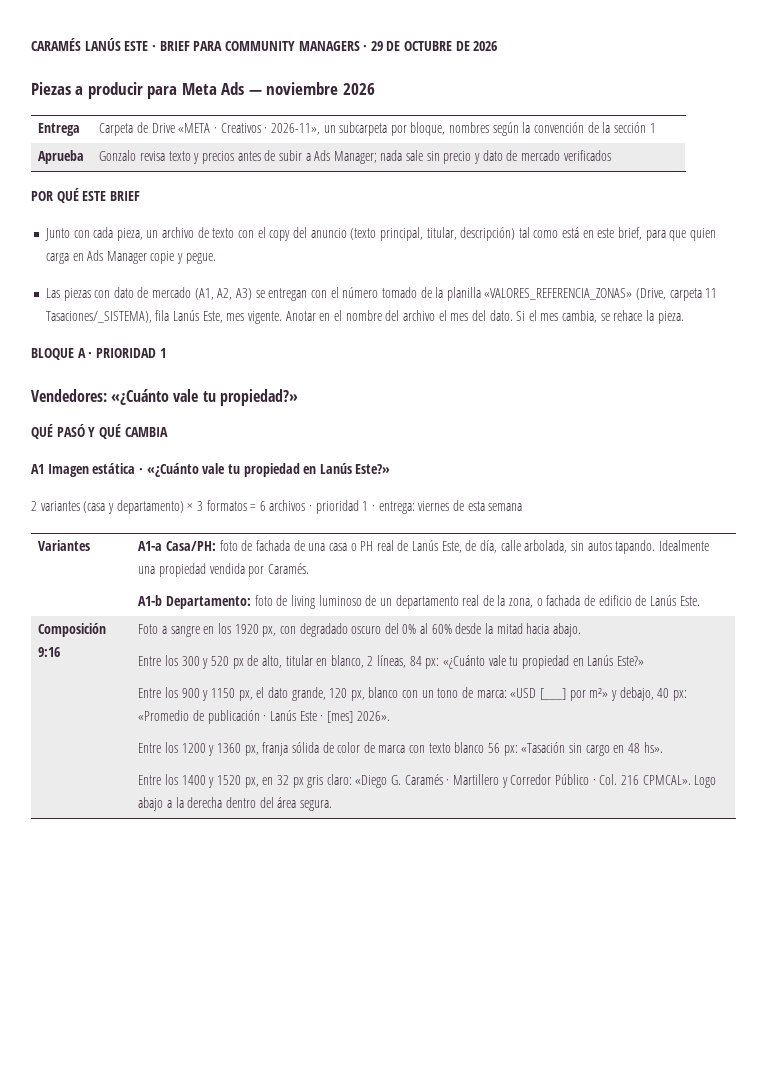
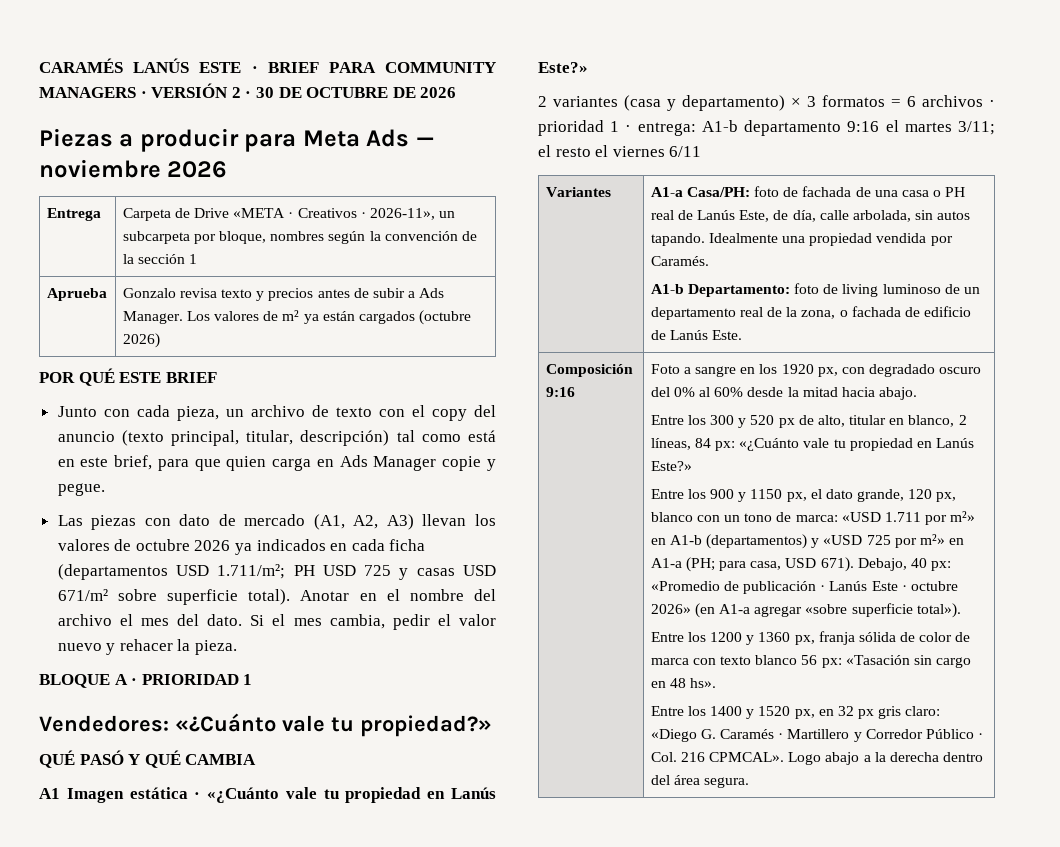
[370,41,383,51] 29 -> [151,83,274,98] VERSIÓN 2 · 30
[333,150,611,164] Manager; nada sale sin precio y dato de mercado verificados -> [122,310,472,325] [122,333,160,348] Manager. Los valores de m² ya están cargados (octubre 2026)
[255,287,718,301] [45,310,283,324] se entregan con el número tomado de la planilla «VALORES_REFERENCIA_ZONAS» (Drive, carpeta 11 Tasaciones/_SISTEMA), fila Lanús Este, mes vigente. -> [422,514,496,526] [57,539,426,555] [57,564,497,580] [57,589,291,605] llevan los valores de octubre 2026 ya indicados en cada ficha (departamentos USD 1.711/m²; PH USD 725 y casas USD 671/m² sobre superficie total).
[600,310,643,321] se rehace -> [392,614,497,630] [57,639,173,655] pedir el valor nuevo y rehacer
[418,500,523,511] viernes de esta semana -> [701,120,995,136] [538,145,702,157] A1-b departamento 9:16 el martes 3/11; el resto el viernes 6/11
[539,687,654,701] [___] por m²» y debajo, -> [884,511,976,525] [650,534,965,549] [650,557,907,572] 1.711 por m²» en A1-b (departamentos) y «USD 725 por m²» en A1-a (PH; para casa, USD 671). Debajo,
[326,711,390,723] [mes] 2026». -> [910,581,958,591] [650,603,961,618] octubre 2026» (en A1-a agregar «sobre superficie total»).

